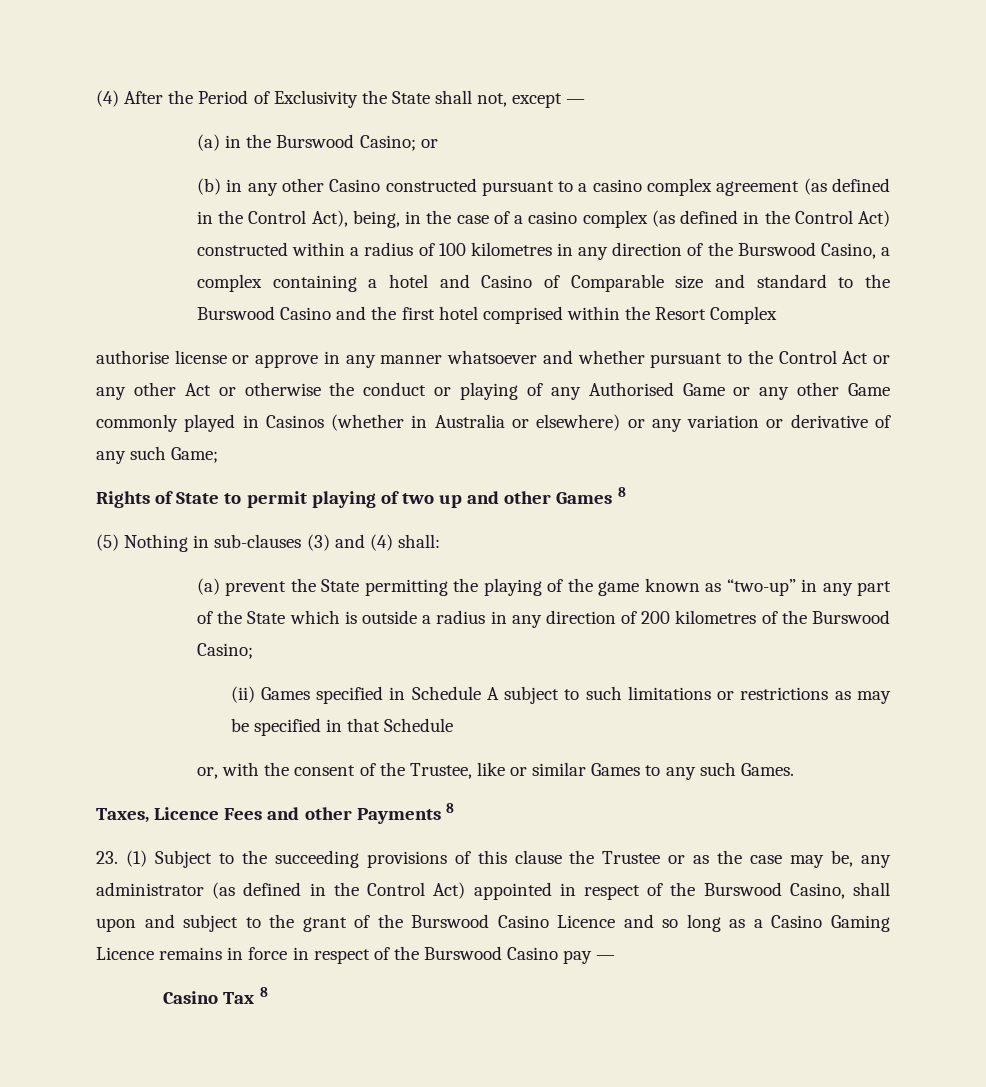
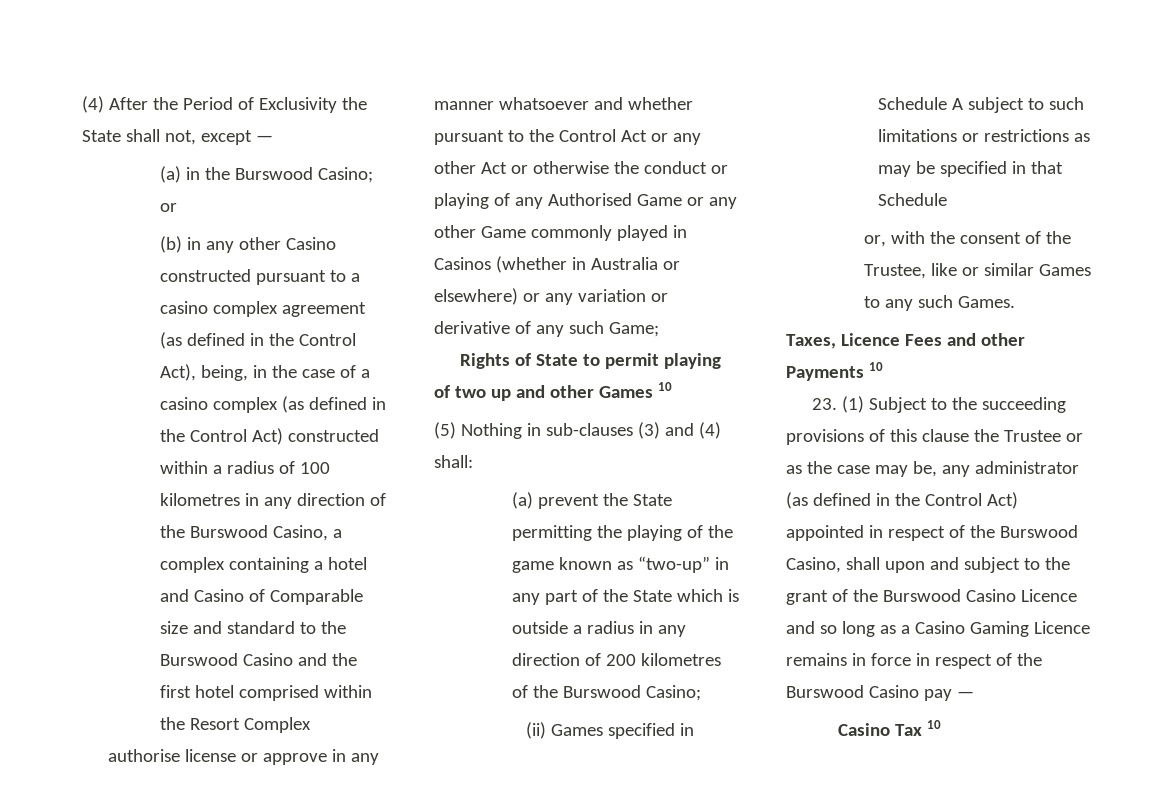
[617,487,626,497] 8 -> [657,382,672,391] 10
[445,803,454,813] 8 -> [868,362,883,371] 10
[259,987,268,997] 8 -> [926,720,941,729] 10

